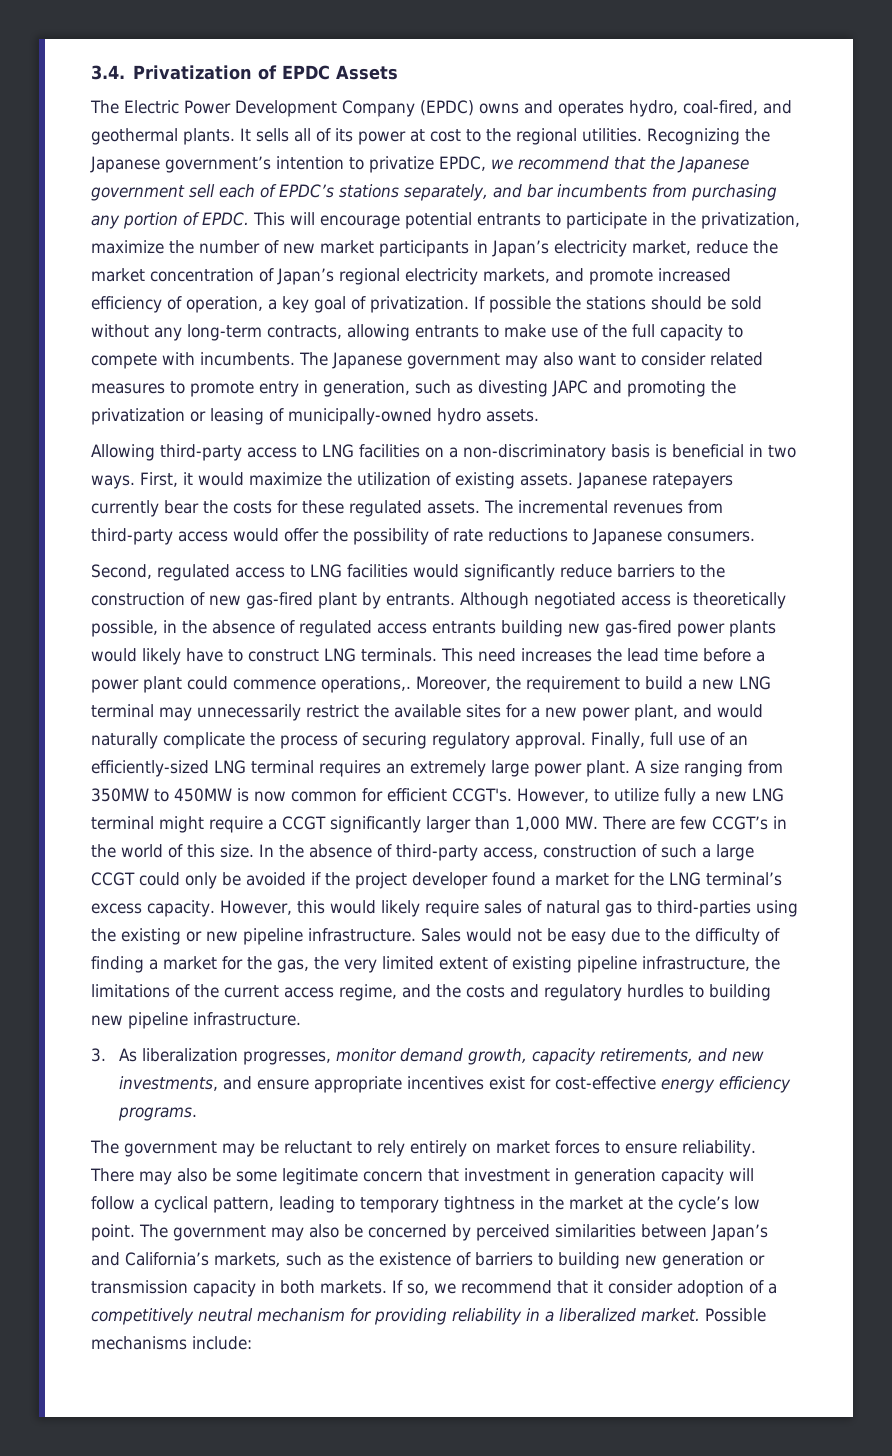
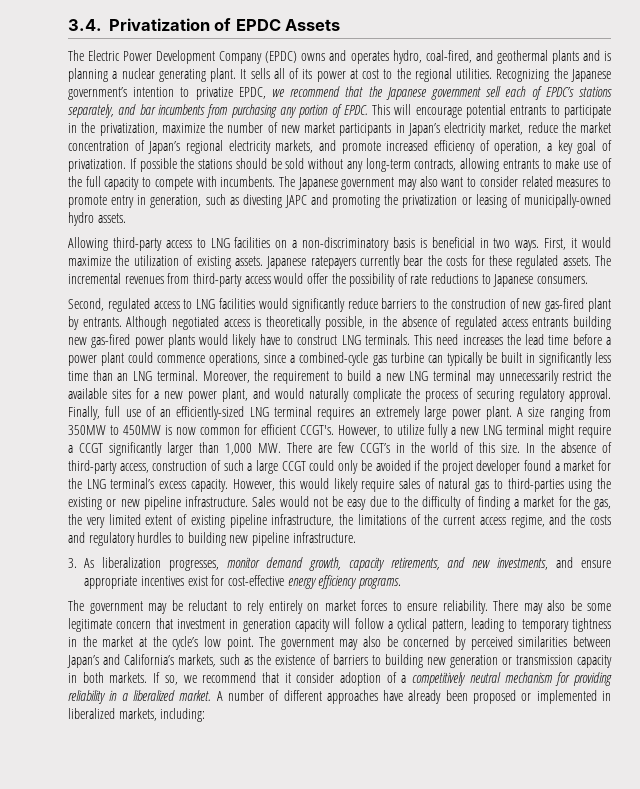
[183,128,235,145] plants. -> [551,50,611,64] [68,68,237,82] plants and is planning a nuclear generating plant.
[321,676,411,693] operations,. -> [209,352,611,366] [68,370,198,381] operations, since a combined-cycle gas turbine can typically be built in significantly less time than an LNG terminal.
[705,1308,766,1322] [91,1336,252,1350] Possible mechanisms include: -> [216,690,611,704] [68,708,206,722] A number of different approaches have already been proposed or implemented in liberalized markets, including:

